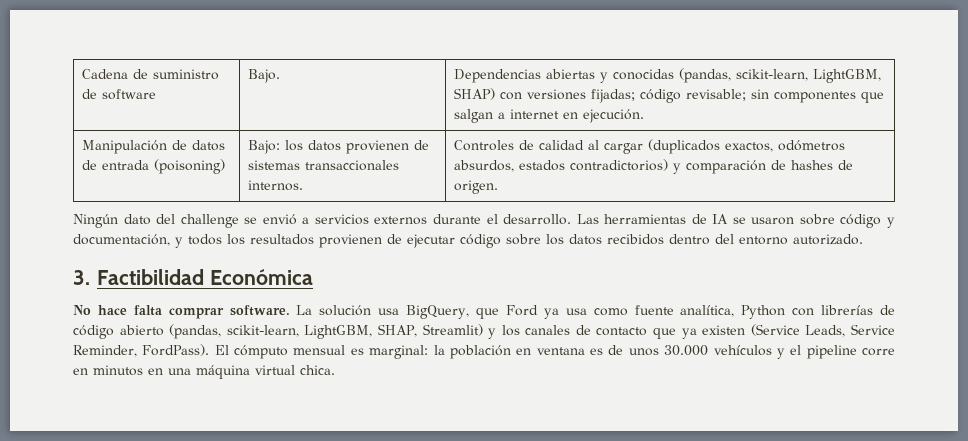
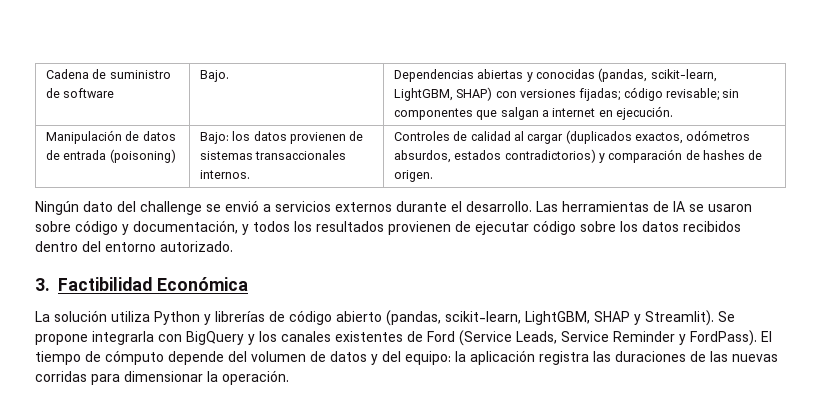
[73,305,815,319] No hace falta comprar software. La solución usa BigQuery, que Ford ya usa como fuente analítica, Python con -> [35,310,211,325] La solución utiliza Python y
[377,324,896,339] [73,344,895,359] [73,365,335,379] SHAP, Streamlit) y los canales de contacto que ya existen (Service Leads, Service Reminder, FordPass). El cómputo mensual es marginal: la población en ventana es de unos 30.000 vehículos y el pipeline corre en minutos en una máquina virtual chica. -> [594,310,735,326] [35,330,772,346] [35,350,778,365] [35,370,289,385] SHAP y Streamlit). Se propone integrarla con BigQuery y los canales existentes de Ford (Service Leads, Service Reminder y FordPass). El tiempo de cómputo depende del volumen de datos y del equipo: la aplicación registra las duraciones de las nuevas corridas para dimensionar la operación.

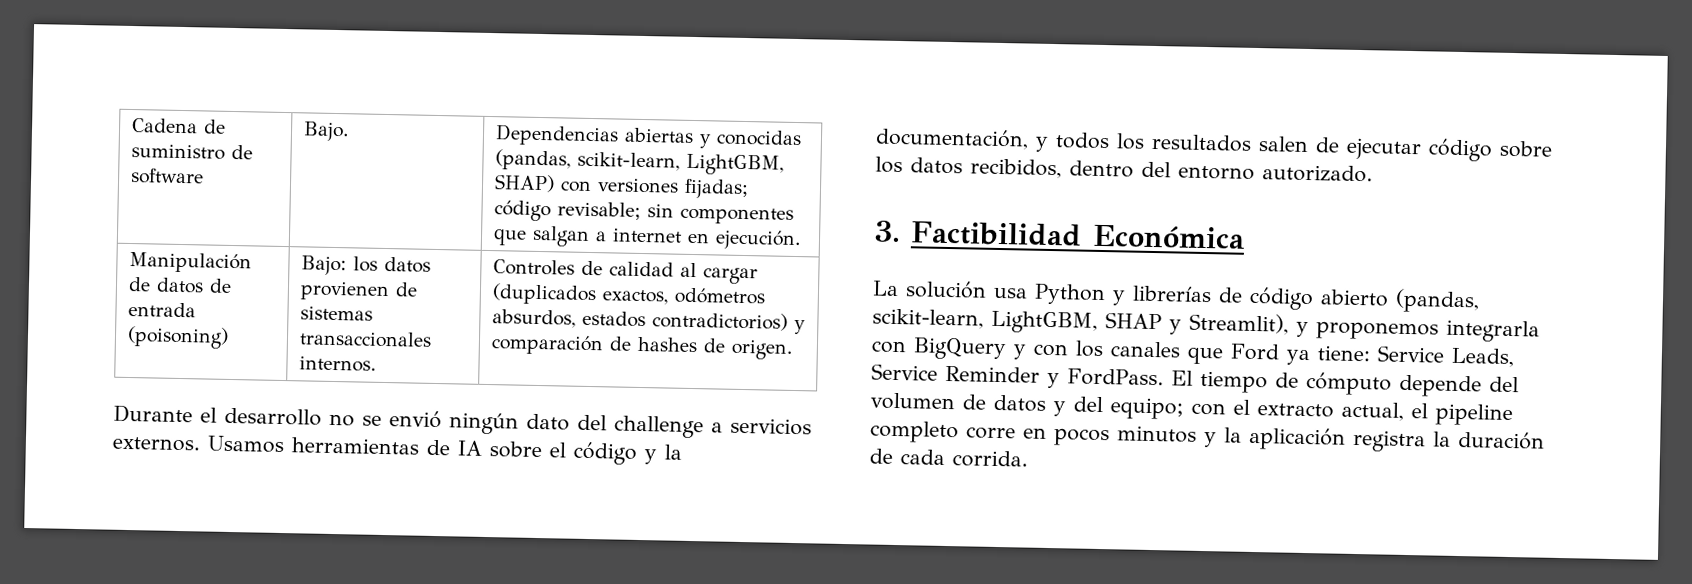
[35,200,752,215] [35,221,71,232] Ningún dato del challenge se envió a servicios externos durante el desarrollo. Las herramientas de IA se usaron sobre -> [113,404,812,439] [112,435,567,459] Durante el desarrollo no se envió ningún dato del challenge a servicios externos. Usamos herramientas de IA sobre el
(129, 229) none -> [664,444,682,460] la
[388,221,451,235] provienen -> [1258,136,1309,153] salen
[683,221,741,232] recibidos -> [970,158,1062,179] recibidos,
[111,311,150,322] utiliza -> [993,287,1028,299] usa
[645,310,735,326] [35,334,88,345] Streamlit). Se propone -> [1189,312,1439,341] Streamlit), y proponemos
(255, 339) none -> [1033,343,1069,357] con
[335,330,512,346] existentes de Ford (Service -> [1187,343,1445,366] que Ford ya tiene: Service
[690,330,757,346] FordPass). -> [1067,368,1164,387] FordPass.
[405,350,778,365] [35,370,289,385] equipo: la aplicación registra las duraciones de las nuevas corridas para dimensionar la operación. -> [1110,397,1513,427] [870,420,1545,453] [869,448,1028,468] equipo; con el extracto actual, el pipeline completo corre en pocos minutos y la aplicación registra la duración de cada corrida.

